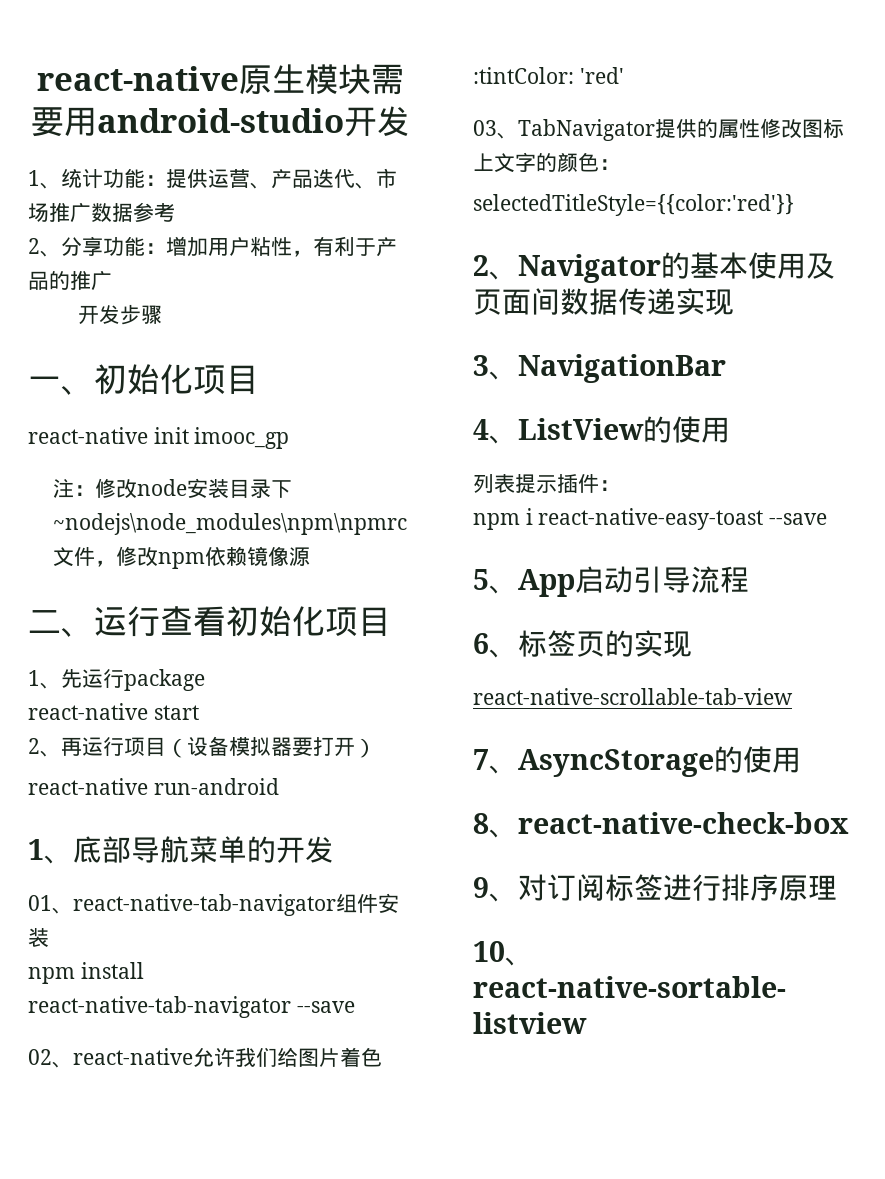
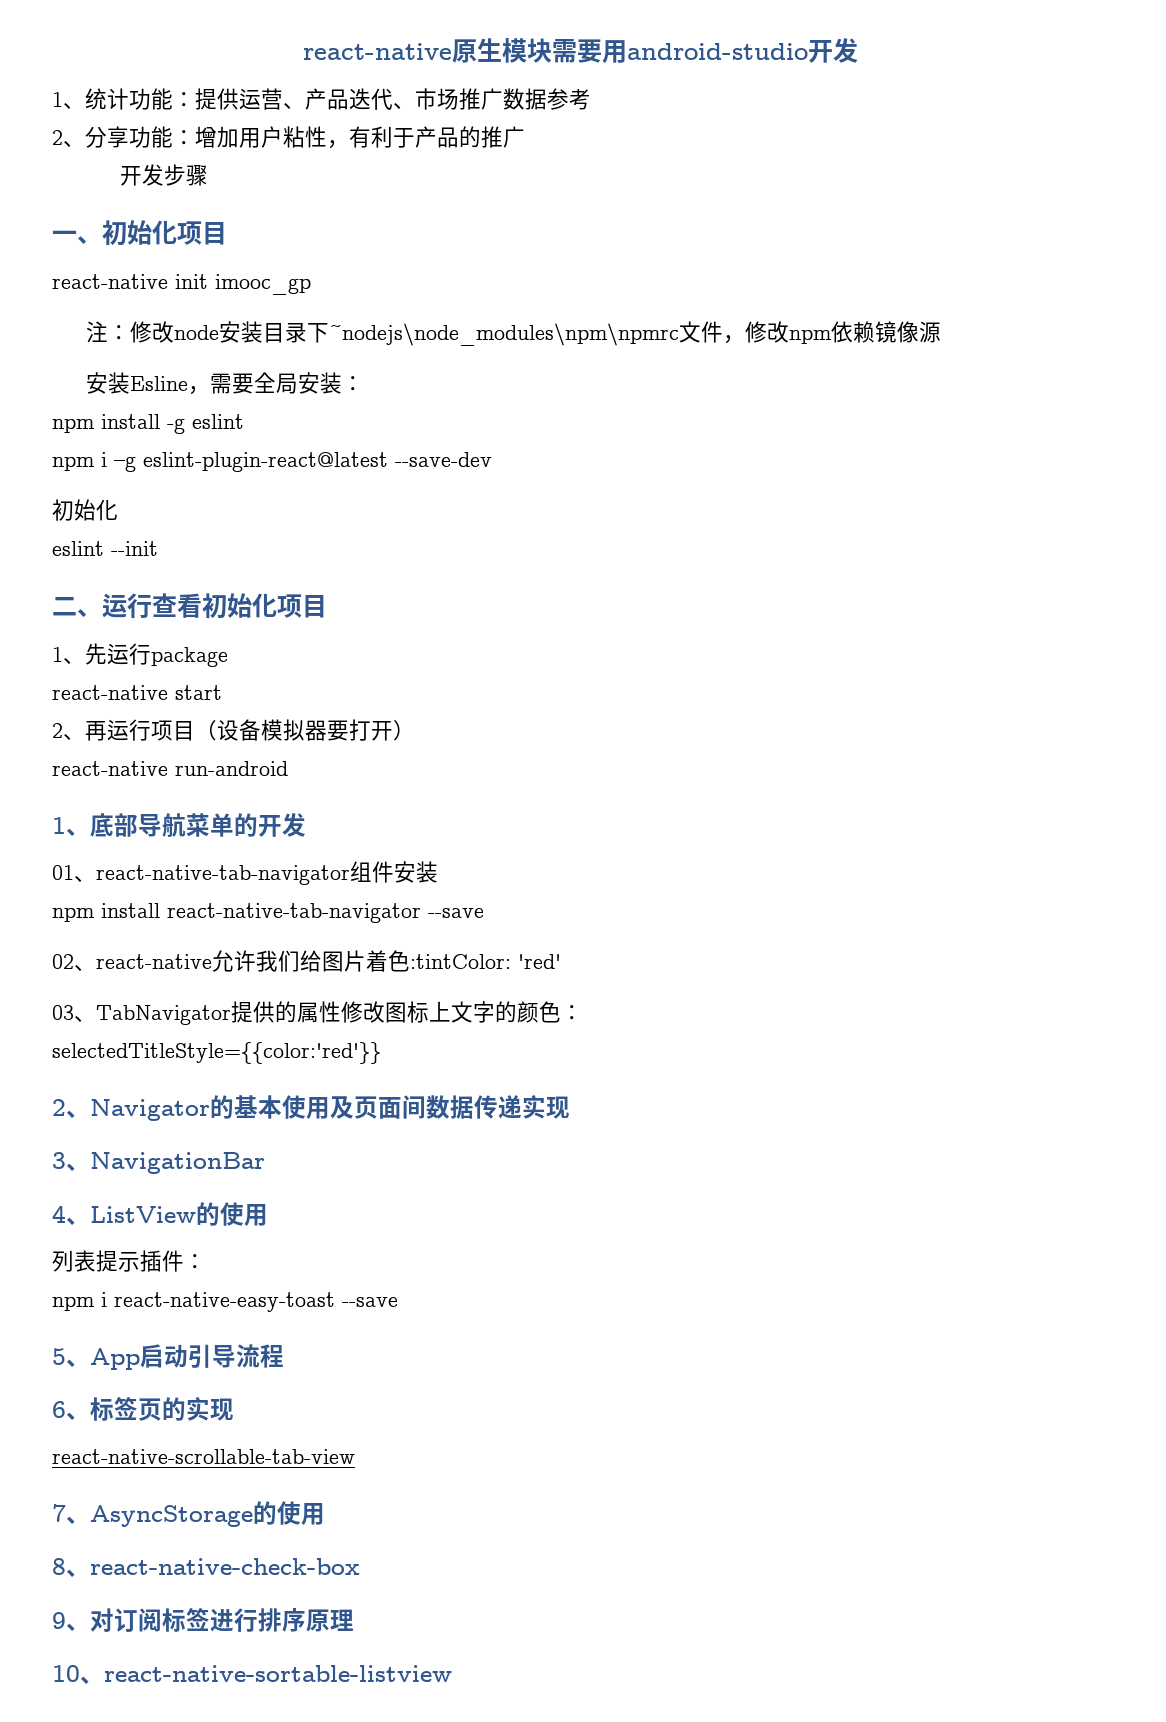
(311, 556) none -> [86,372,365,395] [52,414,244,434] [52,452,492,472] [52,499,118,521] [52,541,158,556] // 安装Esline，需要全局安装： // npm install -g eslint // npm i –g eslint-plugin-react@latest --save-dev // 初始化 // eslint --init

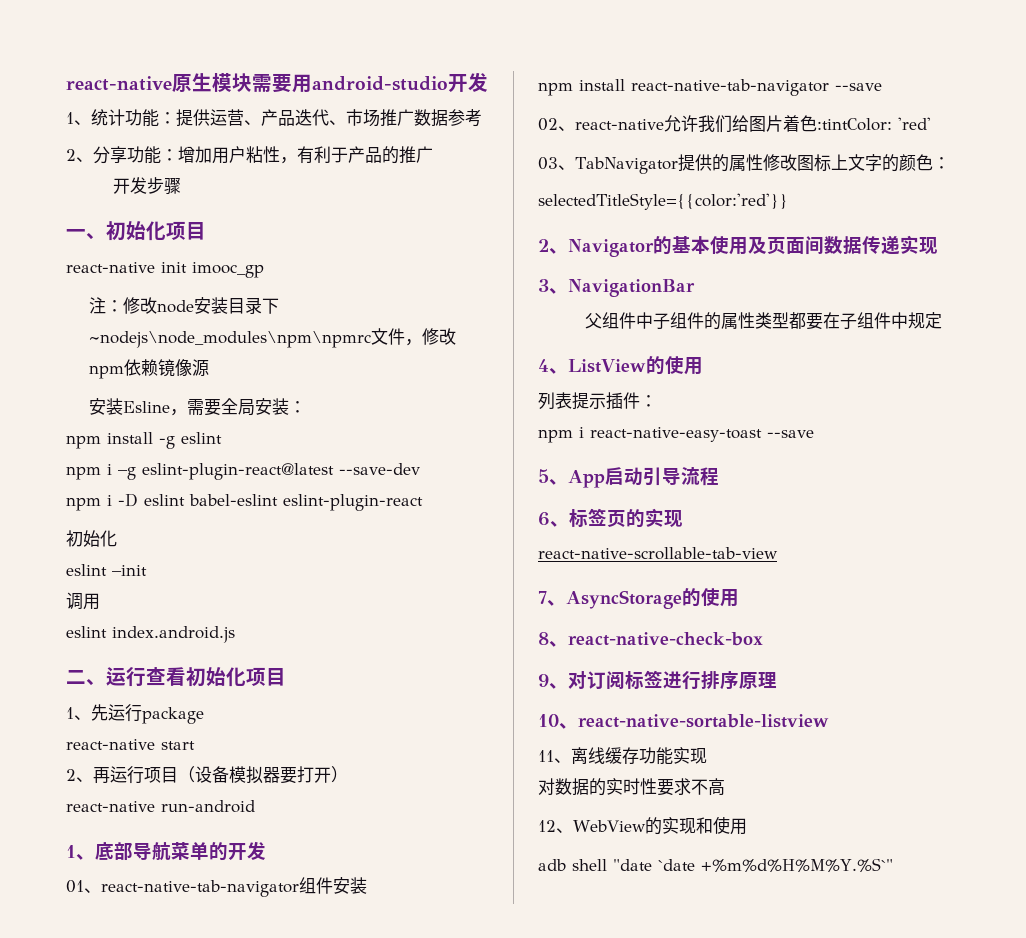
(492, 459) none -> [66,493,423,511] // npm i -D eslint babel-eslint eslint-plugin-react
[111,541,158,556] --init -> [112,565,147,576] [66,592,100,610] [66,626,235,643] –init // 调用 // eslint index.android.js
(265, 1163) none -> [584,312,942,330] // 父组件中子组件的属性类型都要在子组件中规定
(452, 1673) none -> [538,747,707,765] [538,778,725,796] [538,816,747,835] [538,858,893,872] // 11、离线缓存功能实现 // 对数据的实时性要求不高 // 12、WebView的实现和使用 // adb shell "date `date +%m%d%H%M%Y.%S`"

